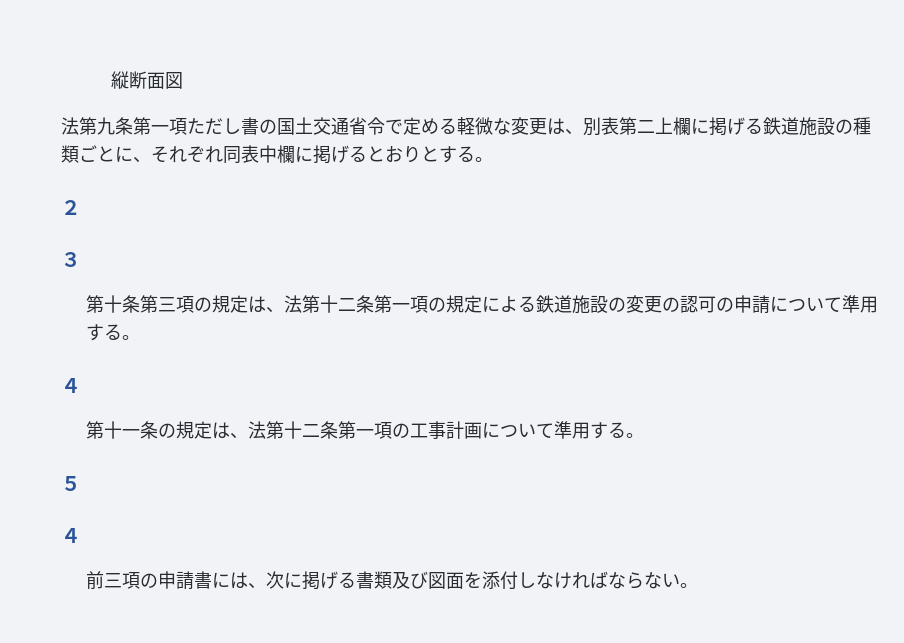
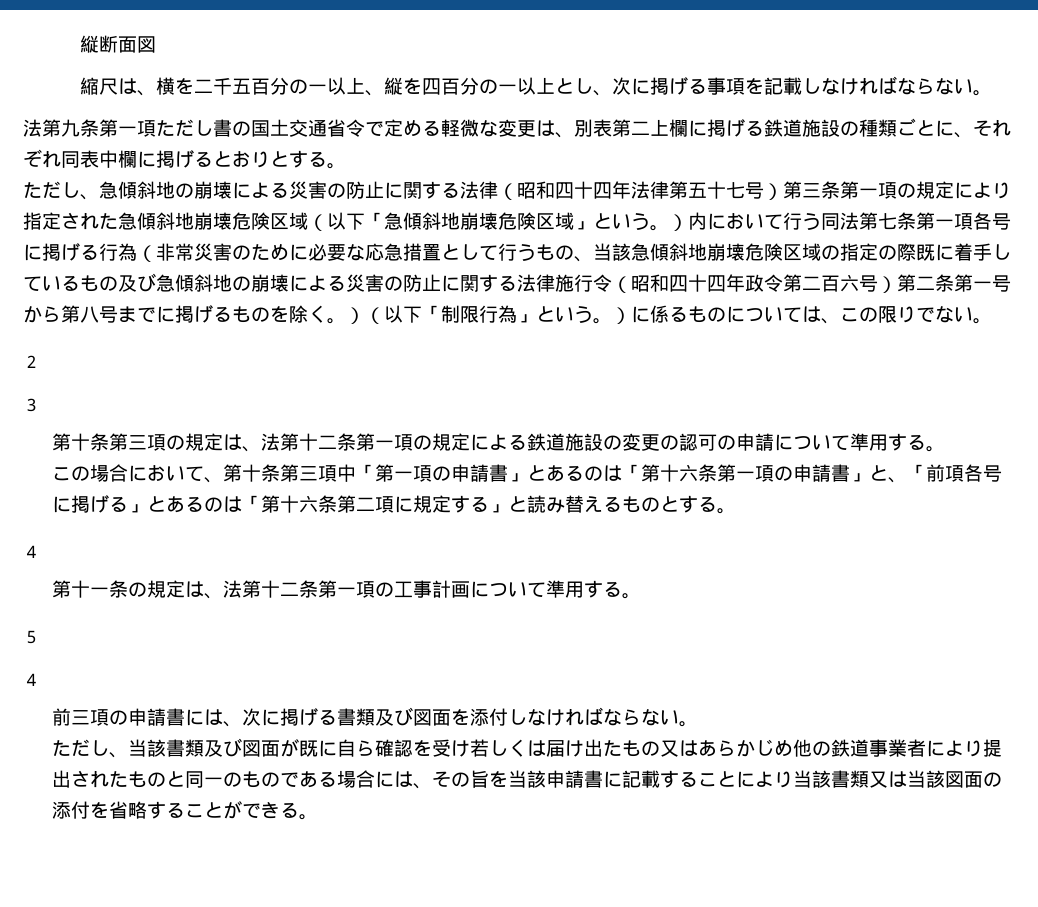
(183, 80) none -> [80,76,993,96] // 縮尺は、横を二千五百分の一以上、縦を四百分の一以上とし、次に掲げる事項を記載しなければならない。
(493, 159) none -> [23,181,1011,200] [23,212,1011,231] [23,243,1011,262] [23,273,1011,293] [23,305,992,324] // ただし、急傾斜地の崩壊による災害の防止に関する法律（昭和四十四年法律第五十七号）第三条第一項の規定により指定された急傾斜地崩壊危険区域（以下「急傾斜地崩壊危険区域」という。）内において行う同法第七条第一項各号に掲げる行為（非常災害のために必要な応急措置として行うもの、当該急傾斜地崩壊危険区域の指定の際既に着手しているもの及び急傾斜地の崩壊による災害の防止に関する法律施行令（昭和四十四年政令第二百六号）第二条第一号から第八号までに掲げるものを除く。）（以下「制限行為」という。）に係るものについては、この限りでない。
(140, 337) none -> [51,464,1002,483] [51,495,736,514] // この場合において、第十条第三項中「第一項の申請書」とあるのは「第十六条第一項の申請書」と、「前項各号に掲げる」とあるのは「第十六条第二項に規定する」と読み替えるものとする。
(698, 585) none -> [51,738,1002,758] [51,770,1002,789] [51,801,318,820] // ただし、当該書類及び図面が既に自ら確認を受け若しくは届け出たもの又はあらかじめ他の鉄道事業者により提出されたものと同一のものである場合には、その旨を当該申請書に記載することにより当該書類又は当該図面の添付を省略することができる。

